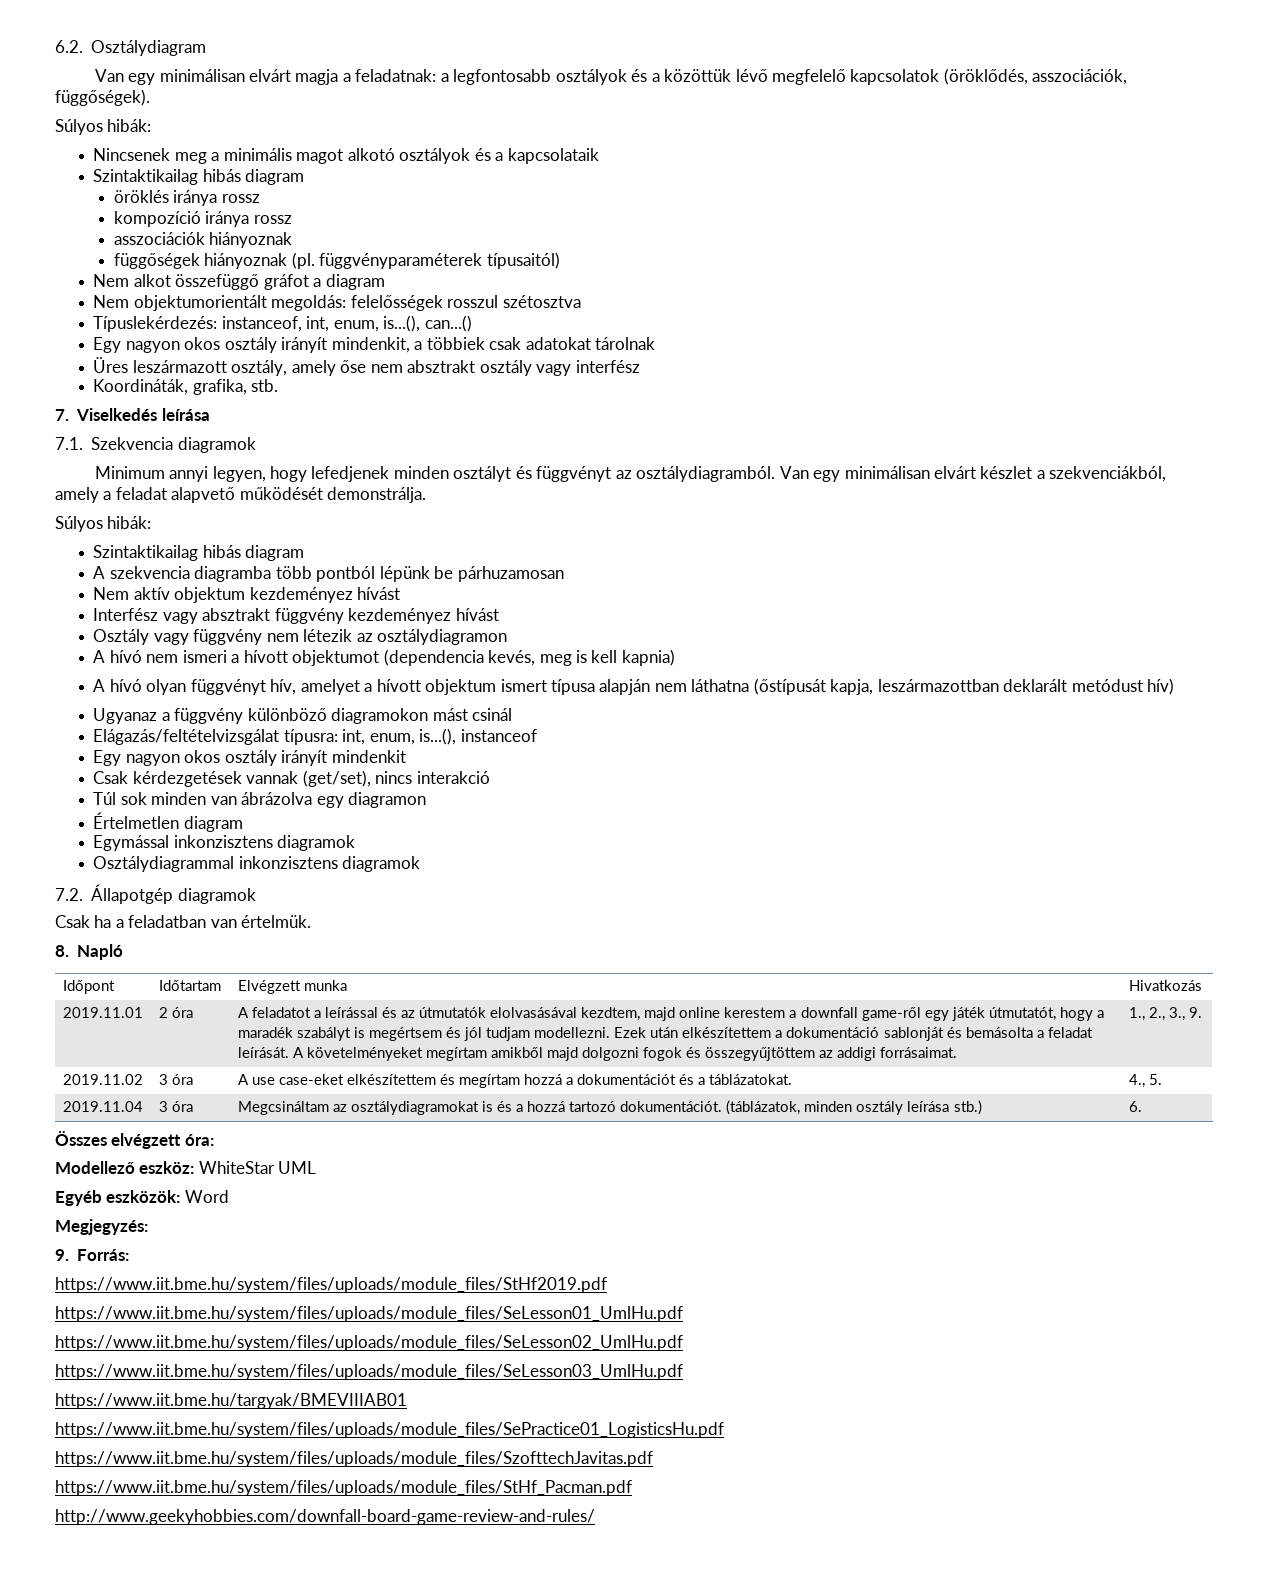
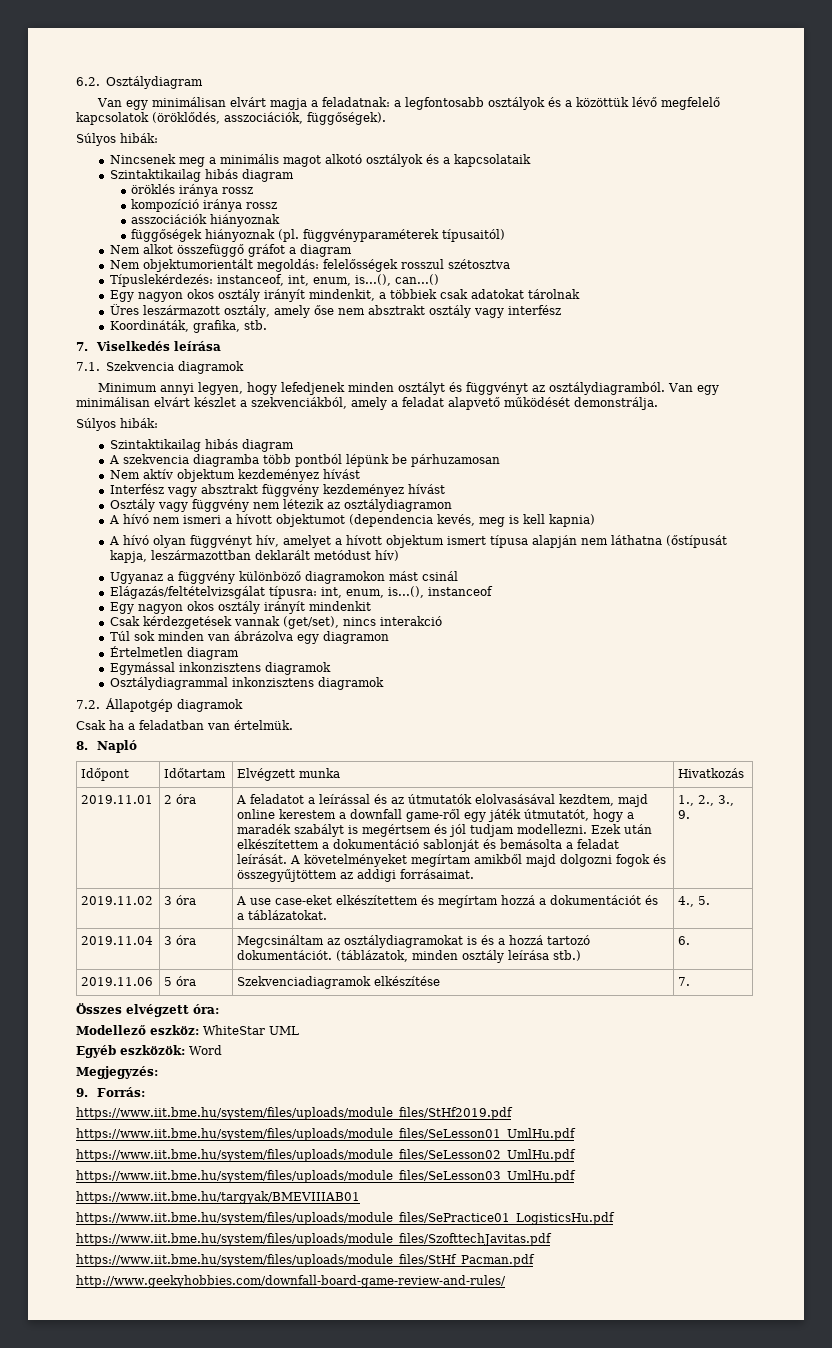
(1142, 1106) none -> [81,977,154,986] [164,976,197,986] [237,976,441,989] [678,977,691,986] // 2019.11.06 | 5 óra | Szekvenciadiagramok elkészítése | 7.

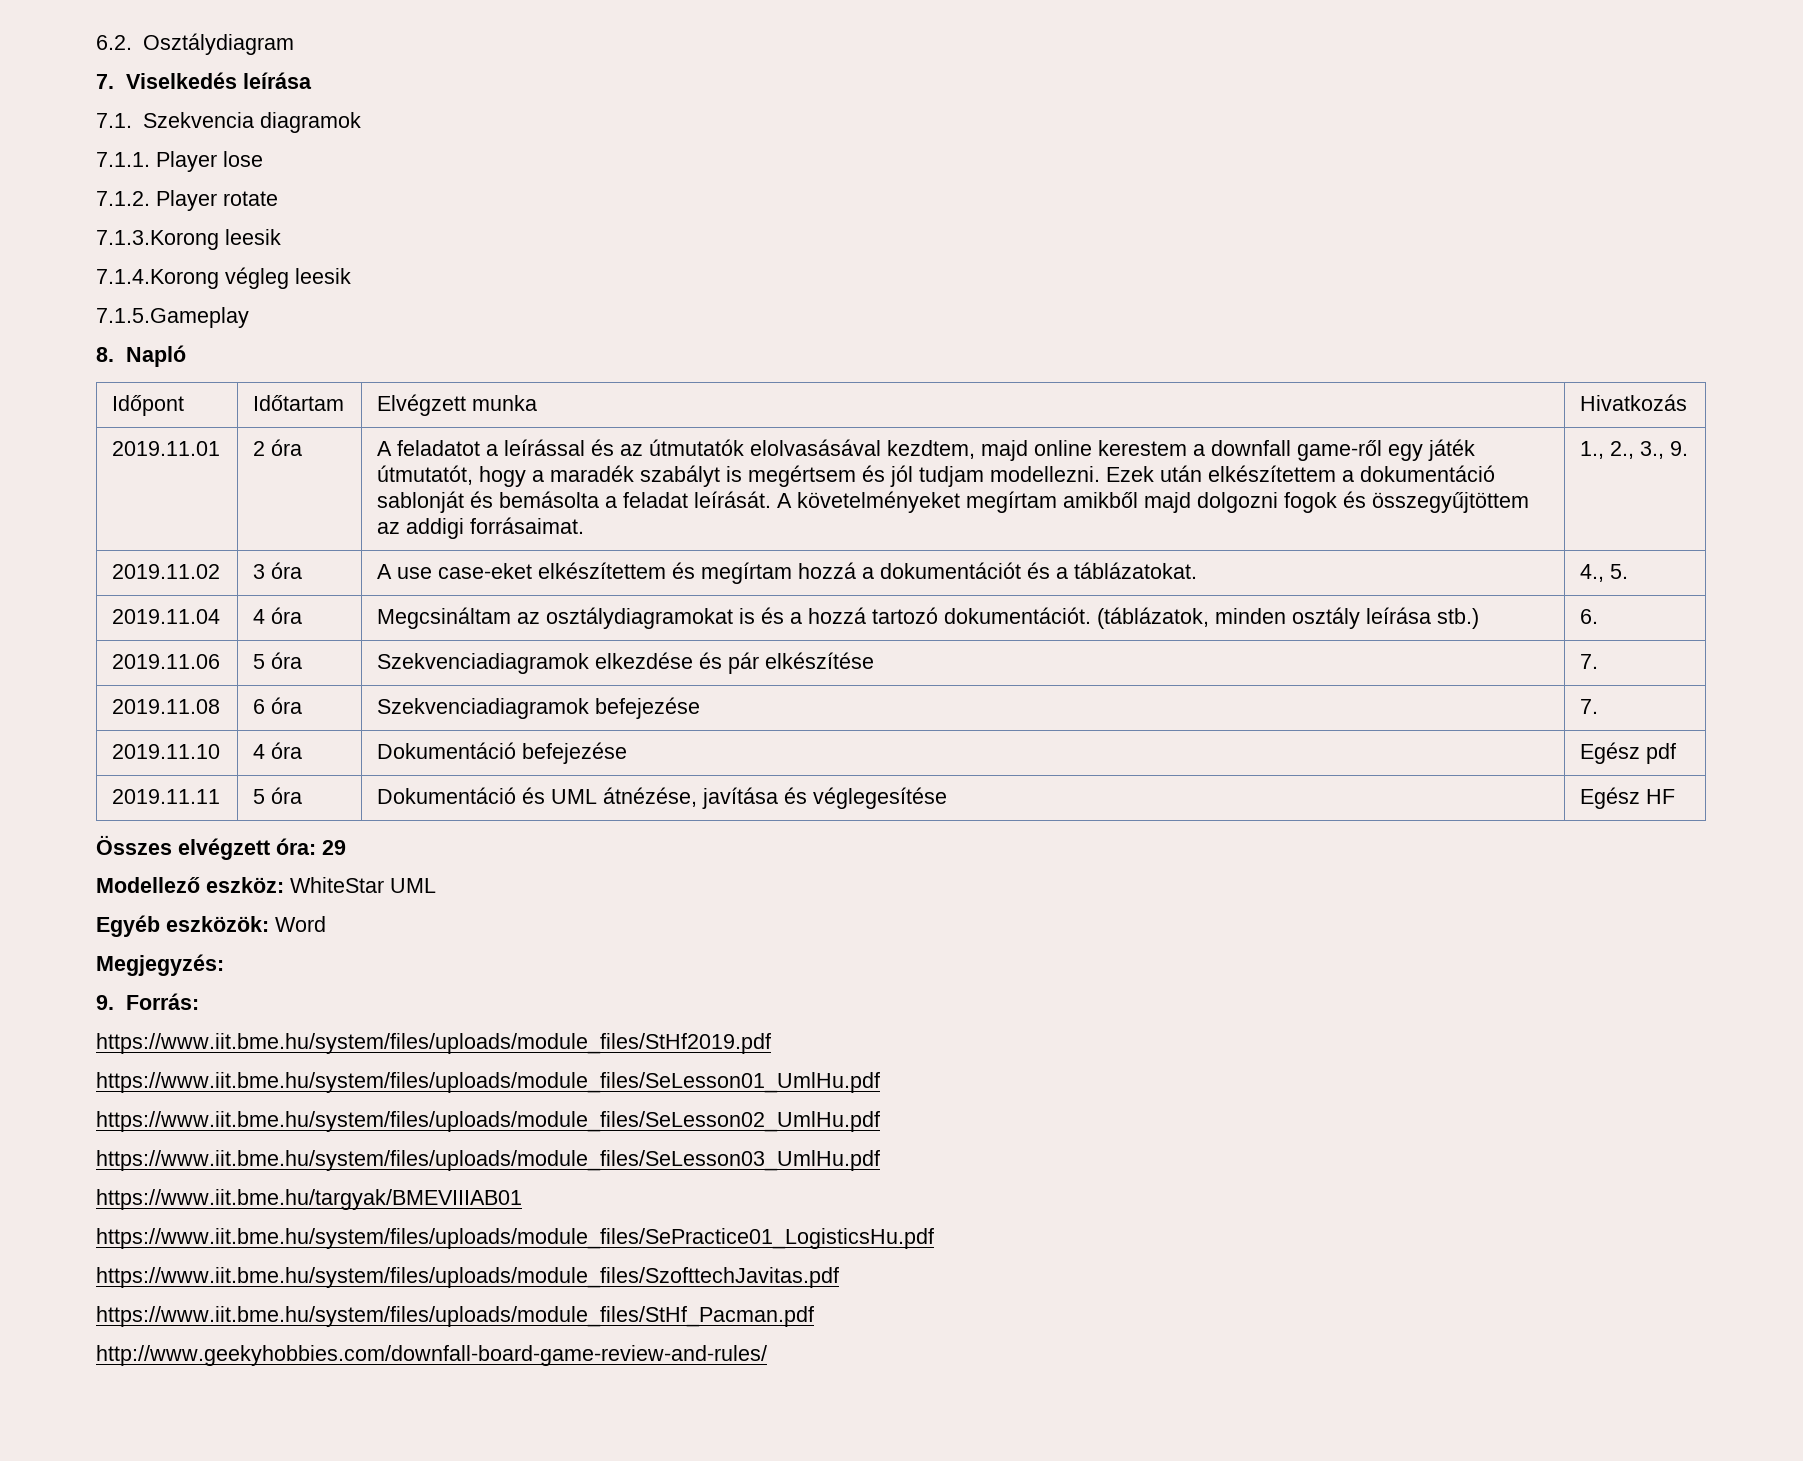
[96,97,720,110] [76,112,386,125] [76,133,158,146] [109,154,531,167] [109,169,294,182] [131,184,254,197] [131,199,278,212] [131,214,281,227] [131,229,506,242] [109,244,352,257] [109,259,510,272] [109,274,439,287] [109,289,580,302] [109,304,561,318] [109,320,267,333] // Van egy minimálisan elvárt magja a feladatnak: a legfontosabb osztályok és a közöttük lévő megfelelő kapcsolatok (öröklődés, asszociációk, függőségek). // Súlyos hibák: // Nincsenek meg a minimális magot alkotó osztályok és a kapcsolataik // Szintaktikailag hibás diagram // öröklés iránya rossz // kompozíció iránya rossz // asszociációk hiányoznak // függőségek hiányoznak (pl. függvényparaméterek típusaitól) // Nem alkot összefüggő gráfot a diagram // Nem objektumorientált megoldás: felelősségek rosszul szétosztva // Típuslekérdezés: instanceof, int, enum, is...(), can...() // Egy nagyon okos osztály irányít mindenkit, a többiek csak adatokat tárolnak // Üres leszármazott osztály, amely őse nem absztrakt osztály vagy interfész // Koordináták, grafika, stb. -> (294, 44) none
[97,382,719,395] [76,397,658,410] [76,418,158,431] [109,439,294,452] [108,454,500,467] [109,469,360,482] [109,484,445,497] [109,499,452,512] [108,514,595,527] [108,535,727,548] [109,550,399,563] [109,571,458,584] [109,586,493,599] [109,601,371,614] [109,616,442,629] [109,631,389,644] [109,646,239,660] [109,662,331,675] [109,677,384,690] [76,698,243,712] [76,720,293,730] Minimum annyi legyen, hogy lefedjenek minden osztályt és függvényt az osztálydiagramból. Van egy minimálisan elvárt készlet a szekvenciákból, amely a feladat alapvető működését demonstrálja. // Súlyos hibák: // Szintaktikailag hibás diagram // A szekvencia diagramba több pontból lépünk be párhuzamosan // Nem aktív objektum kezdeményez hívást // Interfész vagy absztrakt függvény kezdeményez hívást // Osztály vagy függvény nem létezik az osztálydiagramon // A hívó nem ismeri a hívott objektumot (dependencia kevés, meg is kell kapnia) // A hívó olyan függvényt hív, amelyet a hívott objektum ismert típusa alapján nem láthatna (őstípusát kapja, leszármazottban deklarált metódust hív) // Ugyanaz a függvény különböző diagramokon mást csinál // Elágazás/feltételvizsgálat típusra: int, enum, is...(), instanceof // Egy nagyon okos osztály irányít mindenkit // Csak kérdezgetések vannak (get/set), nincs interakció // Túl sok minden van ábrázolva egy diagramon // Értelmetlen diagram // Egymással inkonzisztens diagramok // Osztálydiagrammal inkonzisztens diagramok // 7.2. Állapotgép diagramok // Csak ha a feladatban van értelmük. -> [96,151,263,172] [96,190,278,211] [96,229,281,250] [96,267,351,289] [96,307,249,328] 7.1.1. Player lose // 7.1.2. Player rotate // 7.1.3.Korong leesik // 7.1.4.Korong végleg leesik // 7.1.5.Gameplay
[164,936,173,945] 3 -> [253,609,266,624] 4
(372, 982) none -> [595,652,760,674] elkezdése és pár
(691, 981) none -> [112,699,221,714] [253,697,303,714] [377,697,701,719] [1580,699,1599,714] [112,744,221,759] [253,742,303,759] [377,742,628,764] [1580,742,1677,764] [112,789,221,804] [253,787,303,804] [377,787,948,809] [1580,787,1676,809] // 2019.11.08 | 6 óra | Szekvenciadiagramok befejezése | 7. // 2019.11.10 | 4 óra | Dokumentáció befejezése | Egész pdf // 2019.11.11 | 5 óra | Dokumentáció és UML átnézése, javítása és véglegesítése | Egész HF
(219, 1009) none -> [322,840,346,855] 29

